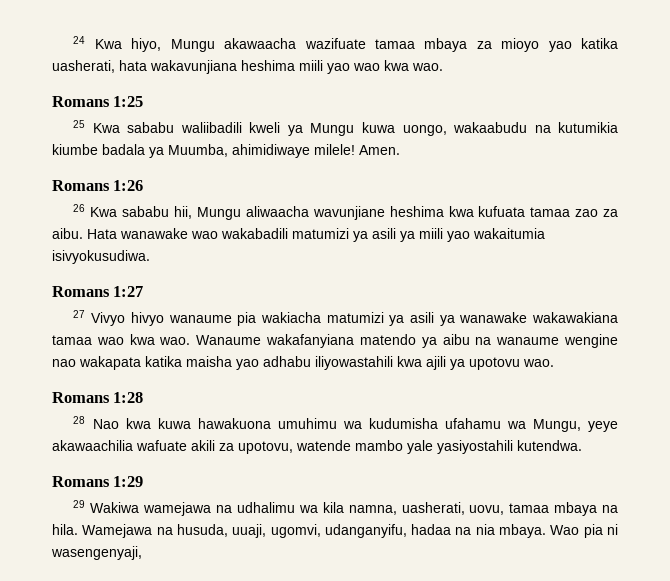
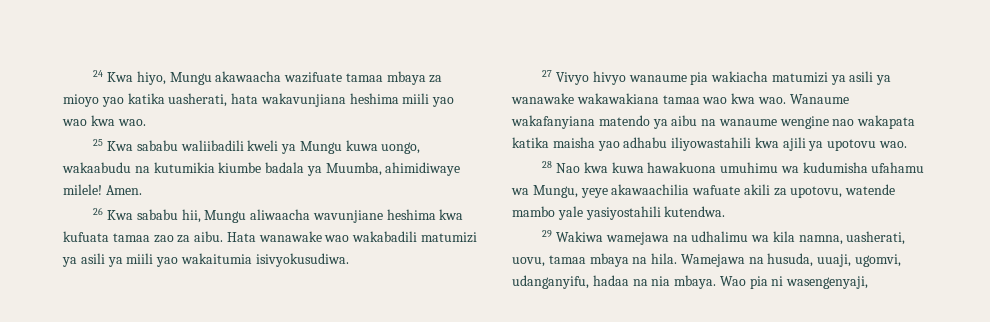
[52,96,144,107] // Romans 1:25 -> (146, 122) none
[52,180,144,191] // Romans 1:26 -> (142, 190) none
[52,286,144,297] // Romans 1:27 -> (349, 260) none
[52,392,144,403] // Romans 1:28 -> (908, 144) none
[52,476,144,487] // Romans 1:29 -> (726, 211) none

